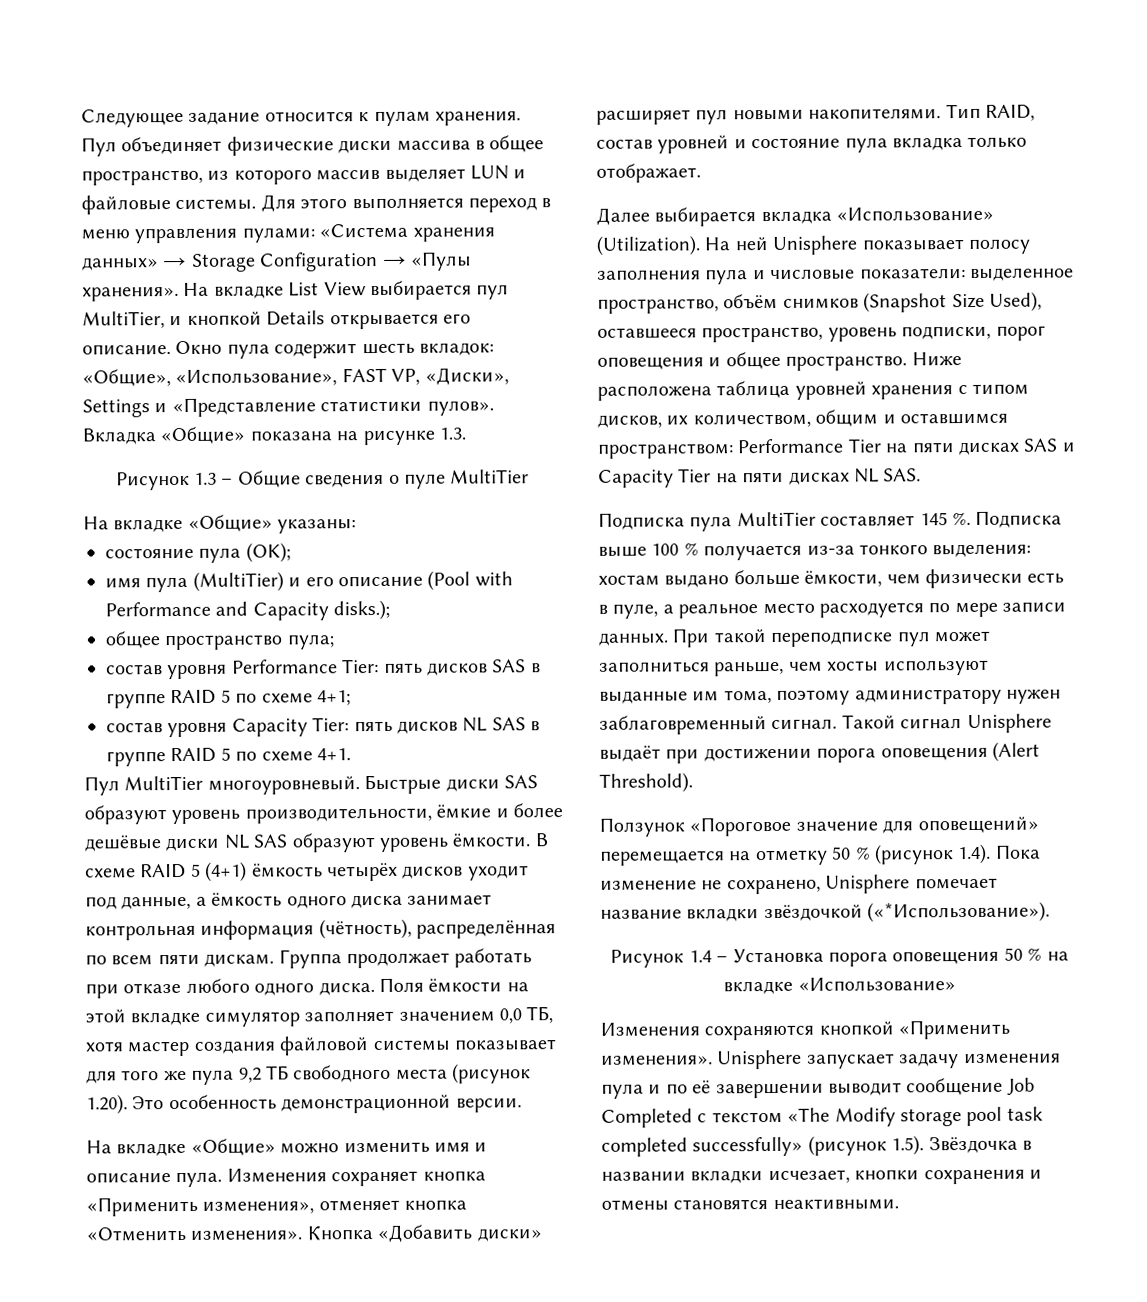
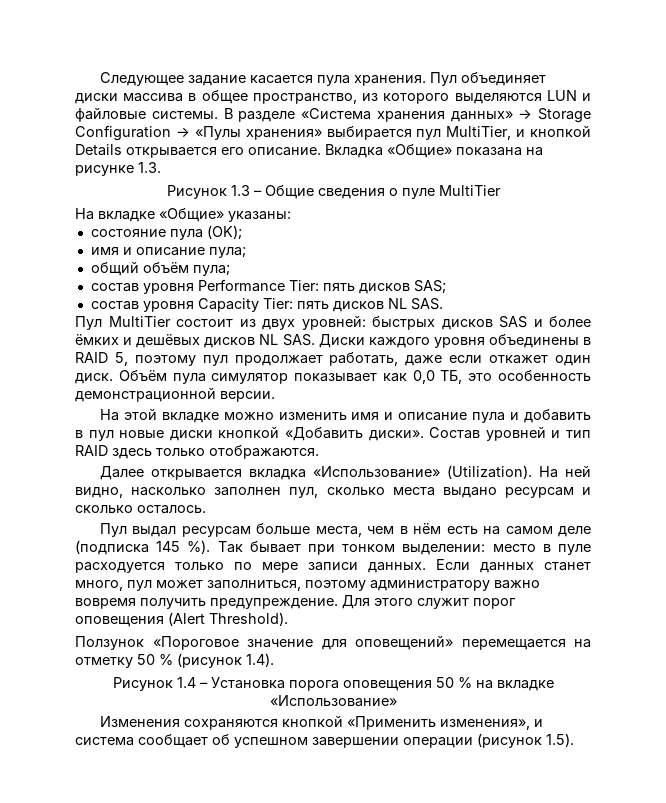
[264,110,431,127] относится к пулам -> [249,75,350,86] касается пула
[226,136,334,156] физические -> (546, 79) none
[316,168,466,182] массив выделяет -> [454,93,542,104] выделяются
[260,194,552,213] [81,227,315,244] Для этого выполняется переход в меню управления пулами: -> [223,108,296,122] В разделе
[82,282,367,302] хранения». На вкладке List View -> [245,129,322,140] хранения»
[175,340,494,359] [82,367,509,387] [82,397,494,418] Окно пула содержит шесть вкладок: «Общие», «Использование», FAST VP, «Диски», Settings и «Представление статистики пулов». -> (321, 151) none
[145,570,513,593] [105,599,391,621] [105,631,283,651] пула (MultiTier) и его описание (Pool with Performance and Capacity disks.); // общее пространство -> [122,247,246,258] [90,261,189,276] и описание пула; // общий объём
[492,659,541,674] [106,689,351,709] SAS в группе RAID 5 по схеме 4+1; -> [413,280,446,294] SAS;
[491,717,541,732] [106,747,351,767] [84,774,538,796] [84,803,563,825] [84,833,548,853] [85,861,529,882] [85,892,493,910] [85,918,557,941] [85,948,533,969] [85,977,529,999] [85,1006,554,1027] [85,1036,557,1057] [86,1063,532,1085] [86,1094,165,1115] SAS в группе RAID 5 по схеме 4+1. // Пул MultiTier многоуровневый. Быстрые диски SAS образуют уровень производительности, ёмкие и более дешёвые диски NL SAS образуют уровень ёмкости. В схеме RAID 5 (4+1) ёмкость четырёх дисков уходит под данные, а ёмкость одного диска занимает контрольная информация (чётность), распределённая по всем пяти дискам. Группа продолжает работать при отказе любого одного диска. Поля ёмкости на этой вкладке симулятор заполняет значением 0,0 ТБ, хотя мастер создания файловой системы показывает для того же пула 9,2 ТБ свободного места (рисунок 1.20). Это -> [410,298,443,310] [75,315,591,330] [75,334,592,348] [75,352,592,366] [75,370,493,384] SAS. // Пул MultiTier состоит из двух уровней: быстрых дисков SAS и более ёмких и дешёвых дисков NL SAS. Диски каждого уровня объединены в RAID 5, поэтому пул продолжает работать, даже если откажет один диск. Объём пула симулятор показывает как 0,0 ТБ, это
[116,1138,276,1157] вкладке «Общие» -> [123,408,219,423] этой вкладке
[175,1168,486,1188] [86,1196,468,1217] [86,1224,542,1242] [596,103,1035,125] [596,135,1028,154] [596,163,701,183] пула. Изменения сохраняет кнопка «Применить изменения», отменяет кнопка «Отменить изменения». Кнопка «Добавить диски» расширяет пул новыми накопителями. Тип RAID, состав уровней и состояние пула вкладка только отображает. -> [472,409,591,423] [75,426,592,441] [75,445,319,459] пула и добавить в пул новые диски кнопкой «Добавить диски». Состав уровней и тип RAID здесь только отображаются.
[654,207,757,227] выбирается -> [150,469,242,480] открывается
[772,235,1030,255] [597,267,1074,285] [597,291,1042,314] [597,325,1046,343] [597,351,962,371] [597,380,1029,401] [597,409,1008,428] [597,438,1075,459] [598,468,922,488] [598,510,1063,532] [598,542,1032,561] [598,568,1065,589] [598,601,1067,619] [598,628,990,648] [599,659,989,677] [599,688,1061,705] [599,713,1052,735] [599,745,877,764] Unisphere показывает полосу заполнения пула и числовые показатели: выделенное пространство, объём снимков (Snapshot Size Used), оставшееся пространство, уровень подписки, порог оповещения и общее пространство. Ниже расположена таблица уровней хранения с типом дисков, их количеством, общим и оставшимся пространством: Performance Tier на пяти дисках SAS и Capacity Tier на пяти дисках NL SAS. // Подписка пула MultiTier составляет 145 %. Подписка выше 100 % получается из-за тонкого выделения: хостам выдано больше ёмкости, чем физически есть в пуле, а реальное место расходуется по мере записи данных. При такой переподписке пул может заполниться раньше, чем хосты используют выданные им тома, поэтому администратору нужен заблаговременный сигнал. Такой сигнал Unisphere выдаёт при достижении порога -> [75,487,591,498] [75,505,206,514] [99,523,591,537] [75,540,591,555] [75,559,591,573] [75,580,540,591] [75,595,516,609] видно, насколько заполнен пул, сколько места выдано ресурсам и сколько осталось. // Пул выдал ресурсам больше места, чем в нём есть на самом деле (подписка 145 %). Так бывает при тонком выделении: место в пуле расходуется только по мере записи данных. Если данных станет много, пул может заполниться, поэтому администратору важно вовремя получить предупреждение. Для этого служит порог
[994,844,1041,859] [600,874,998,895] [600,901,1051,923] Пока изменение не сохранено, Unisphere помечает название вкладки звёздочкой («*Использование»). -> (274, 660) none
[601,1049,1061,1070] [601,1077,1035,1099] [601,1106,1043,1128] [601,1135,1032,1157] [601,1169,1042,1185] [601,1198,899,1211] изменения». Unisphere запускает задачу изменения пула и по её завершении выводит сообщение Job Completed с текстом «The Modify storage pool task completed successfully» (рисунок 1.5). Звёздочка в названии вкладки исчезает, кнопки сохранения и отмены становятся неактивными. -> [439,719,543,730] [75,733,574,748] изменения», и система сообщает об успешном завершении операции (рисунок 1.5).

